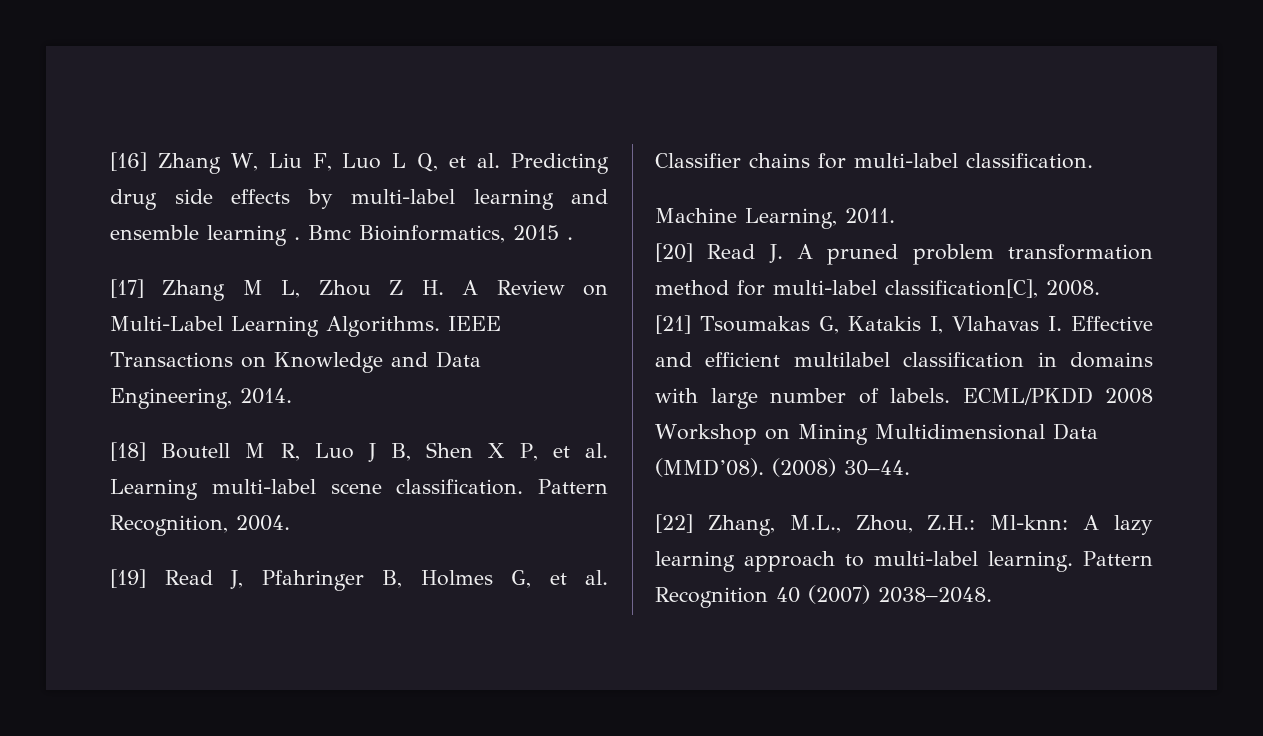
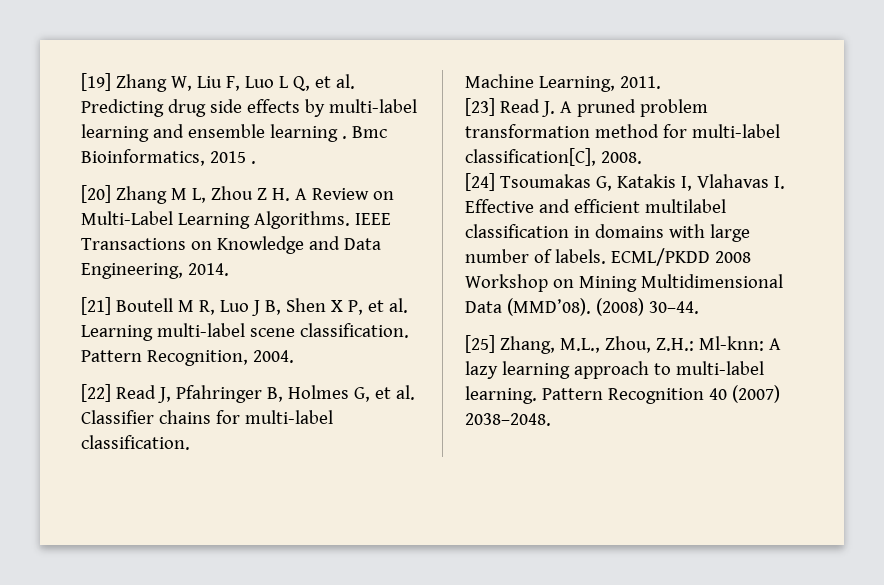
[110,152,147,171] [16] -> [81,73,111,91] [19]
[110,279,144,298] [17] -> [81,185,111,203] [20]
[110,442,146,461] [18] -> [81,297,111,315] [21]
[110,569,146,588] [19] -> [81,384,111,402] [22]
[655,243,693,262] [20] -> [465,98,495,116] [23]
[655,315,691,334] [21] -> [465,173,495,191] [24]
[655,514,693,533] [22] -> [465,335,495,353] [25]

